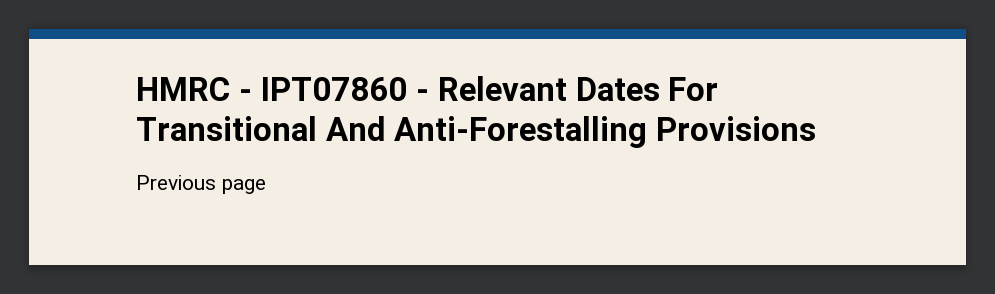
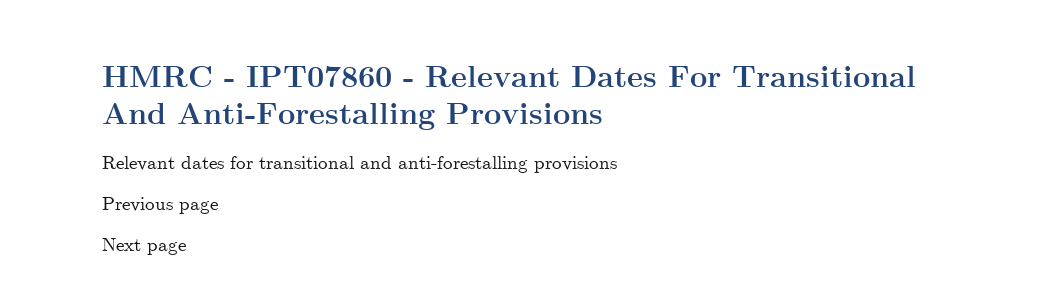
(816, 128) none -> [102,156,617,173] // Relevant dates for transitional and anti-forestalling provisions
(266, 186) none -> [102,238,186,255] // Next page

